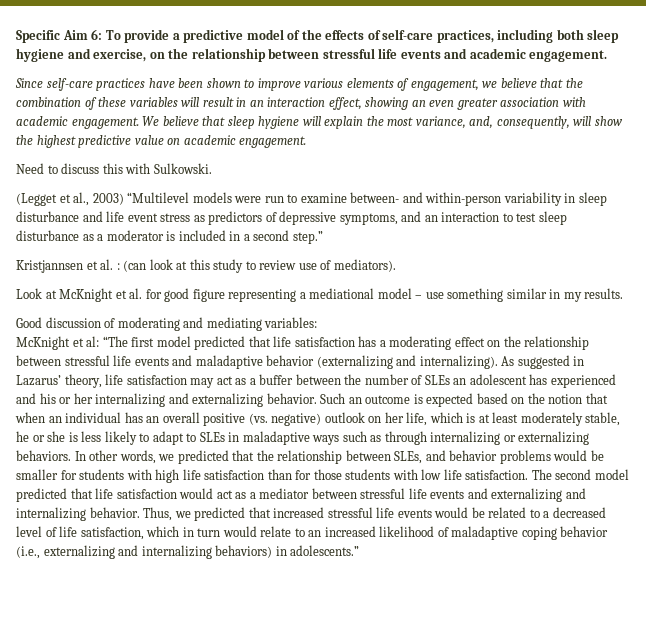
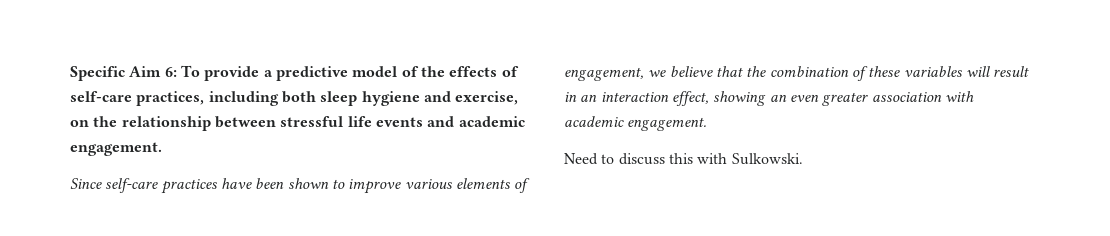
[142,116,623,129] [16,135,307,148] We believe that sleep hygiene will explain the most variance, and, consequently, will show the highest predictive value on academic engagement. -> (708, 124) none
[16,192,607,206] [16,211,567,225] [16,230,323,244] [16,259,396,273] [16,288,624,302] [16,317,318,331] [16,336,590,350] [16,355,585,369] [16,374,616,388] [16,393,608,407] [15,412,621,426] [16,431,590,445] [16,450,604,464] [16,469,629,483] [16,488,586,502] [16,507,606,521] [16,526,609,540] [16,545,360,559] // (Legget et al., 2003) “Multilevel models were run to examine between- and within-person variability in sleep disturbance and life event stress as predictors of depressive symptoms, and an interaction to test sleep disturbance as a moderator is included in a second step.” // Kristjannsen et al. : (can look at this study to review use of mediators). // Look at McKnight et al. for good figure representing a mediational model – use something similar in my results. // Good discussion of moderating and mediating variables: // McKnight et al: “The first model predicted that life satisfaction has a moderating effect on the relationship between stressful life events and maladaptive behavior (externalizing and internalizing). As suggested in Lazarus’ theory, life satisfaction may act as a buffer between the number of SLEs an adolescent has experienced and his or her internalizing and externalizing behavior. Such an outcome is expected based on the notion that when an individual has an overall positive (vs. negative) outlook on her life, which is at least moderately stable, he or she is less likely to adapt to SLEs in maladaptive ways such as through internalizing or externalizing behaviors. In other words, we predicted that the relationship between SLEs, and behavior problems would be smaller for students with high life satisfaction than for those students with low life satisfaction. The second model predicted that life satisfaction would act as a mediator between stressful life events and externalizing and internalizing behavior. Thus, we predicted that increased stressful life events would be related to a decreased level of life satisfaction, which in turn would relate to an increased likelihood of maladaptive coping behavior (i.e., externalizing and internalizing behaviors) in adolescents.” -> (803, 159) none

